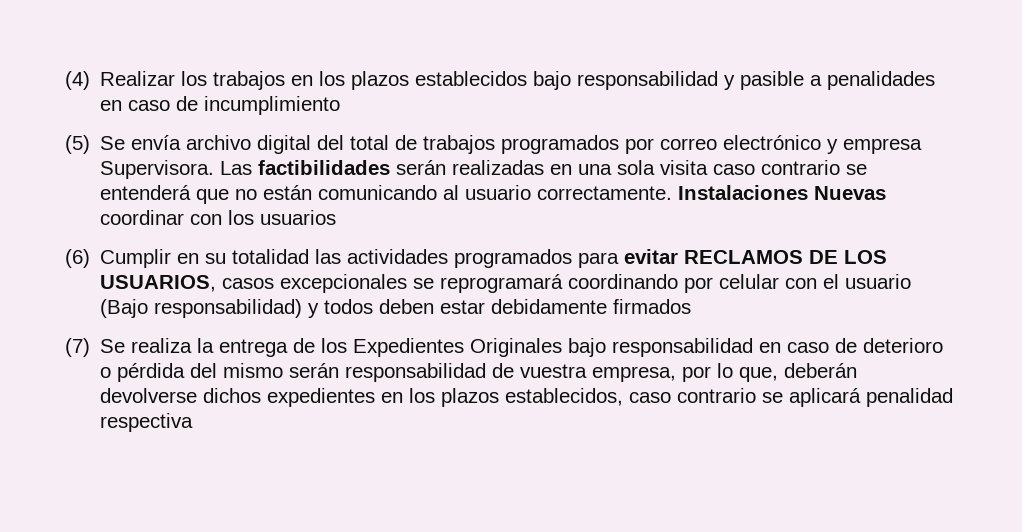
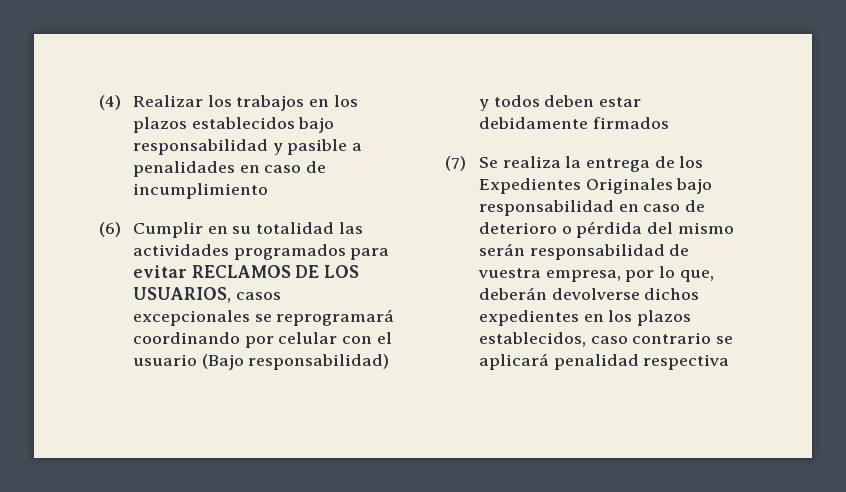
[65,135,923,154] [100,160,868,179] [100,185,887,204] [100,210,337,225] // (5) Se envía archivo digital del total de trabajos programados por correo electrónico y empresa Supervisora. Las factibilidades serán realizadas en una sola visita caso contrario se entenderá que no están comunicando al usuario correctamente. Instalaciones Nuevas coordinar con los usuarios -> (268, 191) none

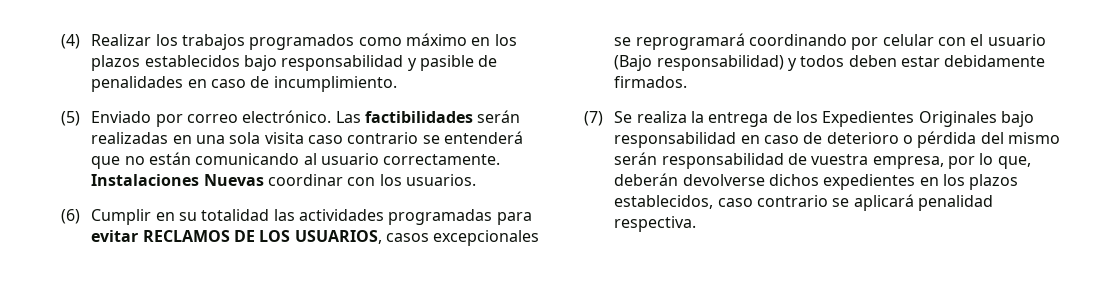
(305, 103) none -> [249,33,467,50] programados como máximo
[351,143,362,151] a -> [478,55,498,67] de
[132,183,268,199] incumplimiento -> [273,76,397,92] [61,110,521,127] [91,131,523,144] [91,152,501,169] [91,174,476,186] incumplimiento. // (5) Enviado por correo electrónico. Las factibilidades serán realizadas en una sola visita caso contrario se entenderá que no están comunicando al usuario correctamente. Instalaciones Nuevas coordinar con los usuarios.
[233,244,346,260] programados -> [388,209,493,225] programadas
[592,117,669,129] firmados -> [614,76,688,88] firmados.
[643,354,730,370] respectiva -> [614,216,697,232] respectiva.

